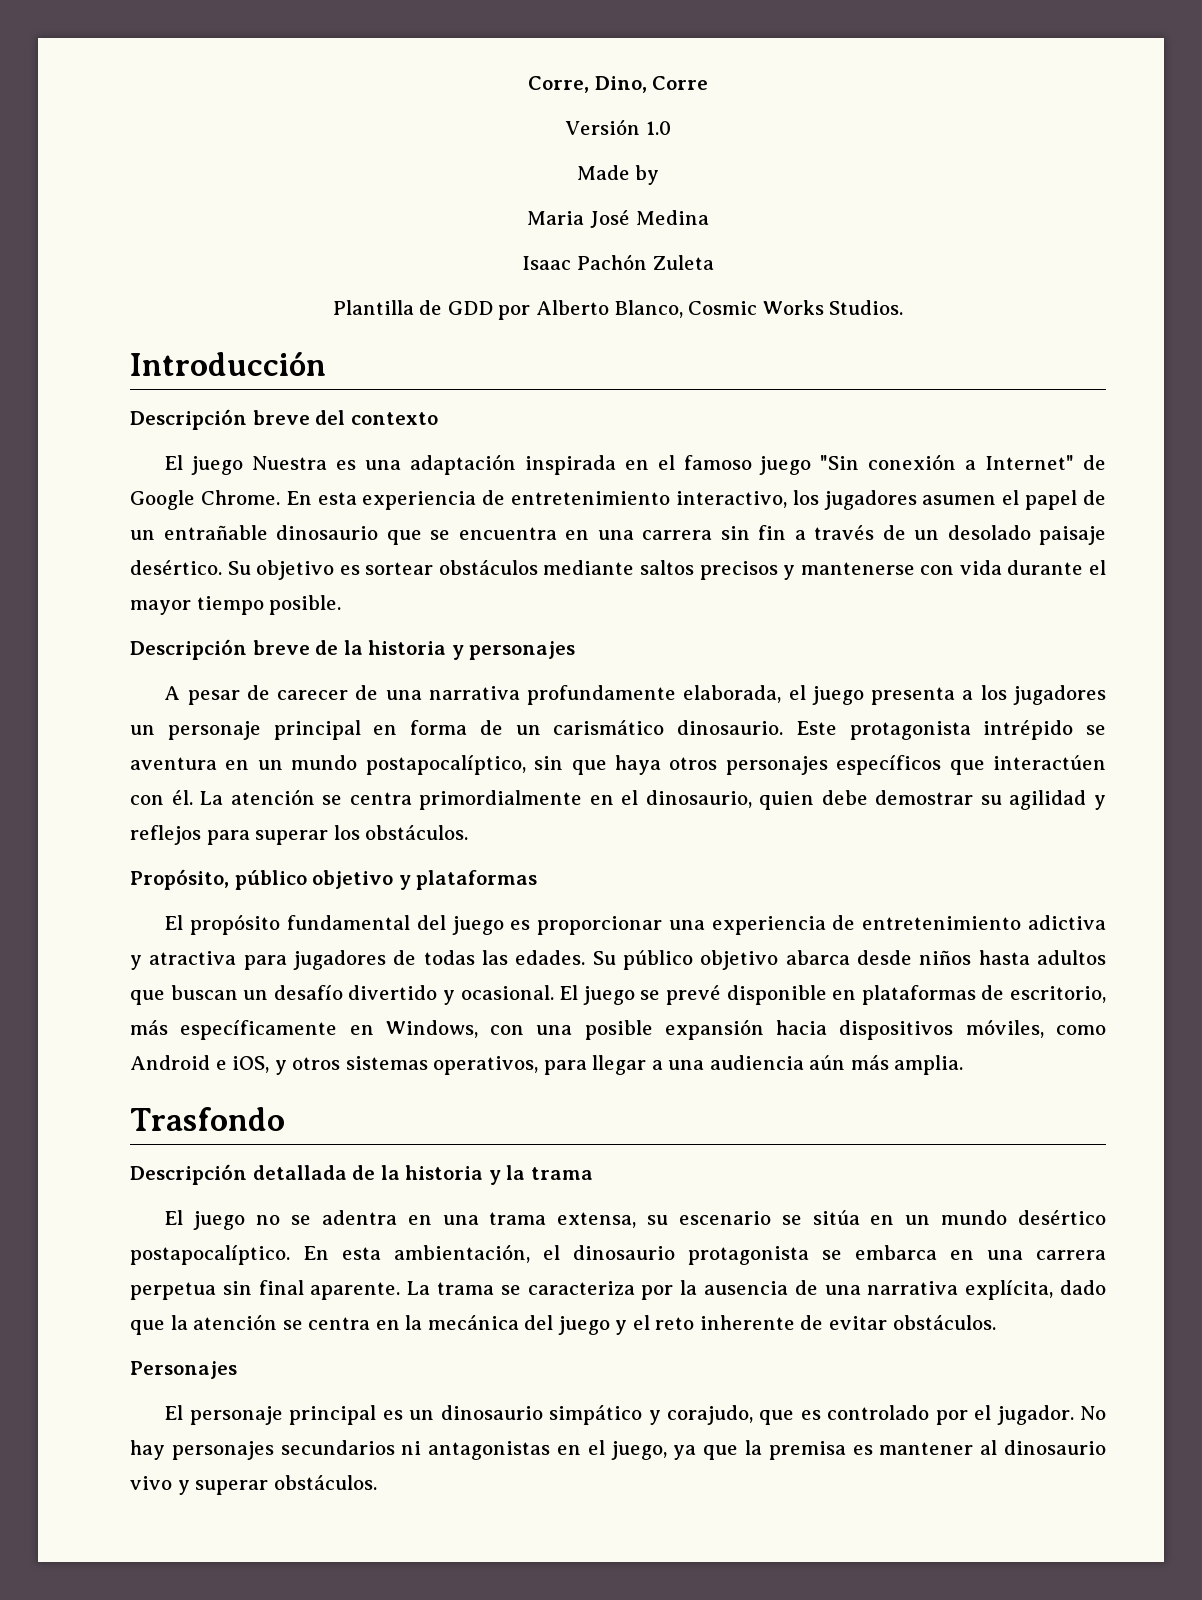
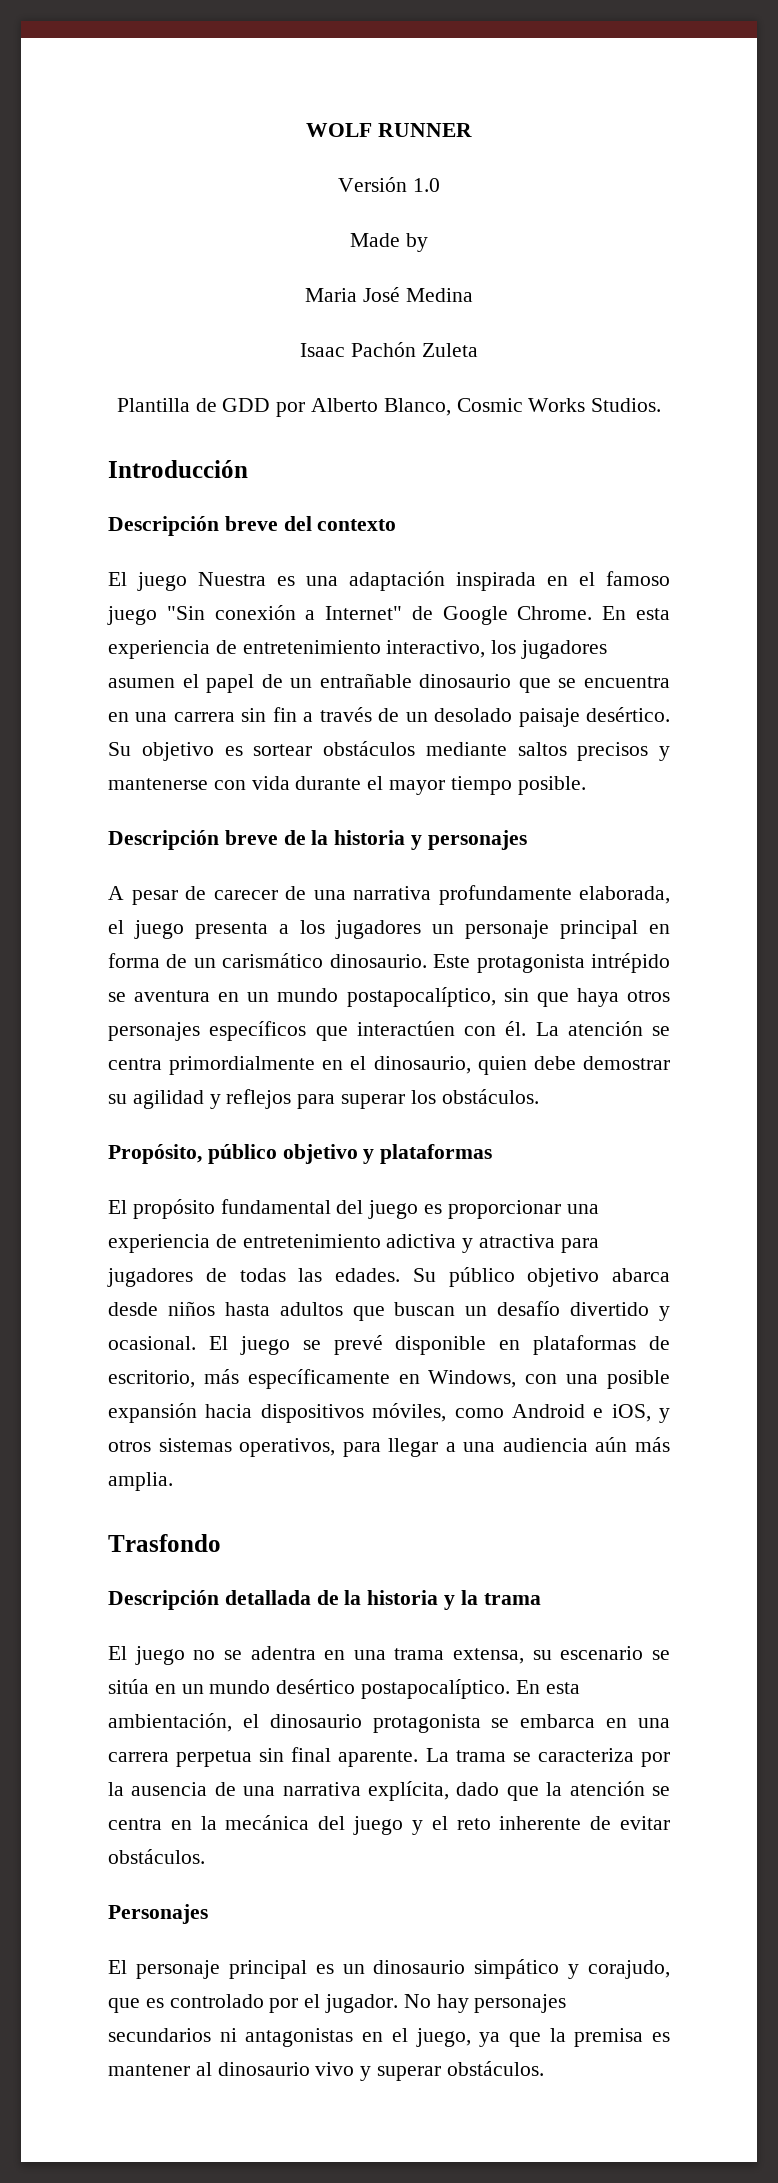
[527,76,709,93] Corre, Dino, Corre -> [306,123,472,137] WOLF RUNNER

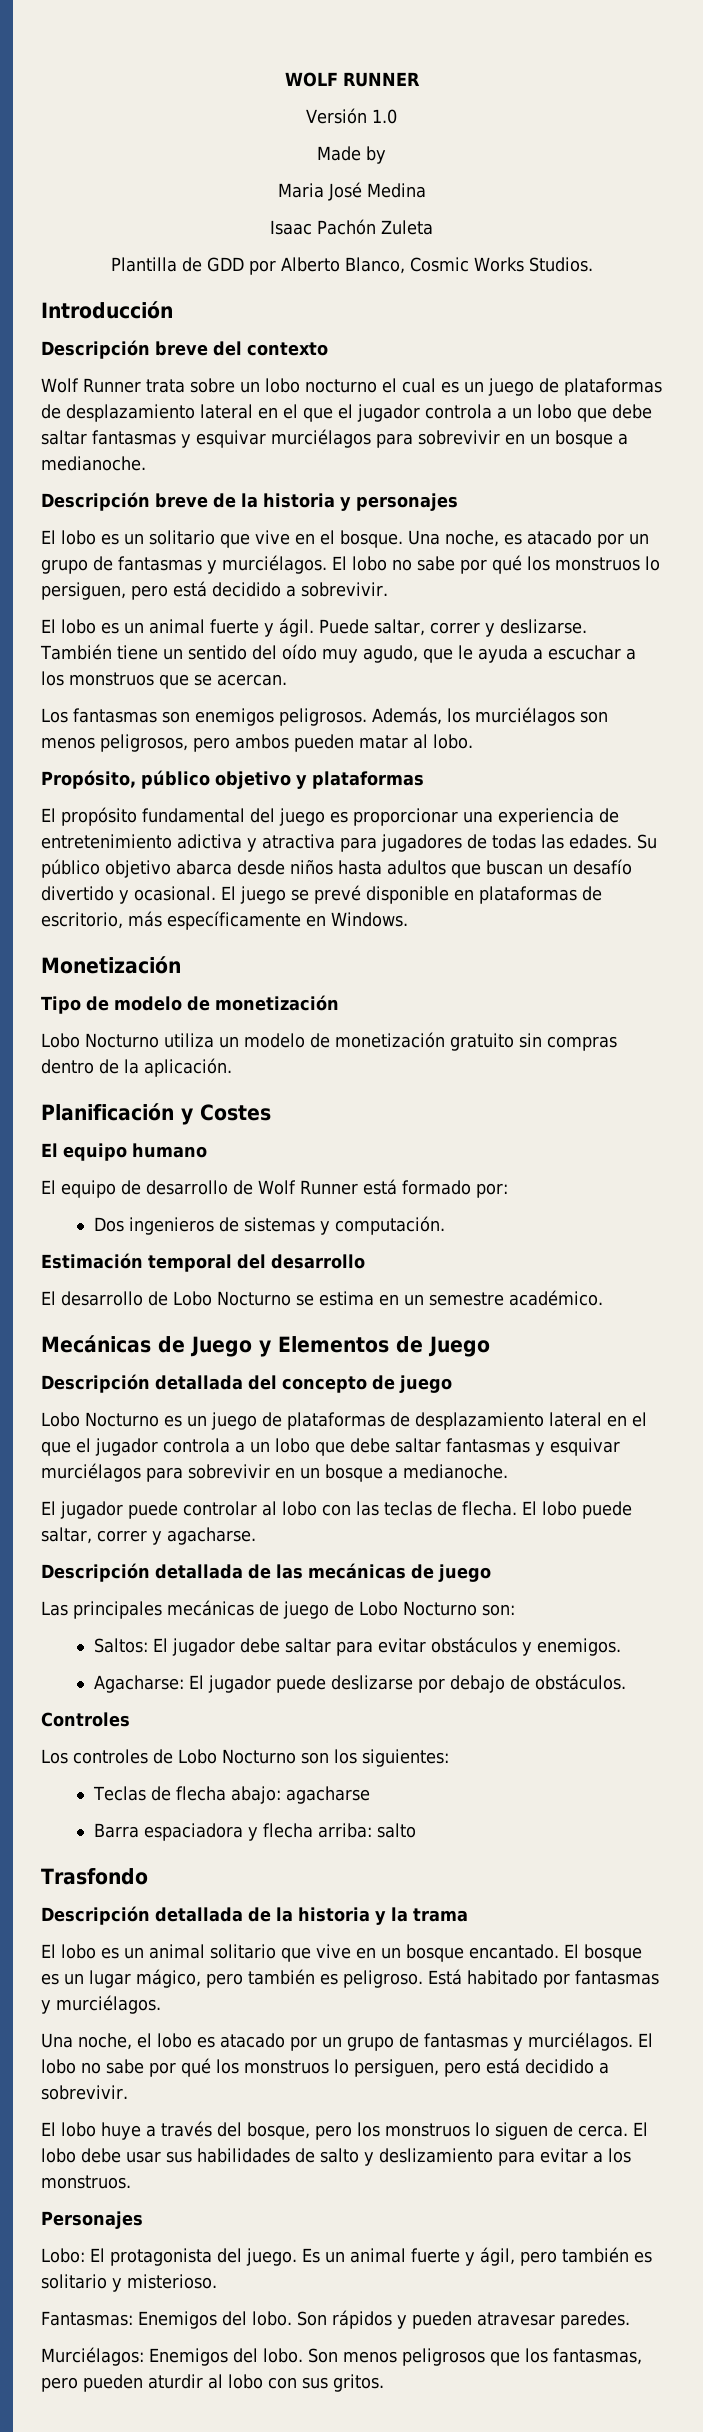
[108,571,670,591] [107,605,670,625] [108,640,608,659] [108,673,670,693] [108,707,670,727] [108,741,670,761] [108,776,586,795] El juego Nuestra es una adaptación inspirada en el famoso juego "Sin conexión a Internet" de Google Chrome. En esta experiencia de entretenimiento interactivo, los jugadores asumen el papel de un entrañable dinosaurio que se encuentra en una carrera sin fin a través de un desolado paisaje desértico. Su objetivo es sortear obstáculos mediante saltos precisos y mantenerse con vida durante el mayor tiempo posible. -> [41,378,662,396] [41,404,652,422] [41,429,628,448] [41,456,146,471] Wolf Runner trata sobre un lobo nocturno el cual es un juego de plataformas de desplazamiento lateral en el que el jugador controla a un lobo que debe saltar fantasmas y esquivar murciélagos para sobrevivir en un bosque a medianoche.
[108,885,670,905] [108,920,670,939] [108,953,670,973] [108,987,670,1007] [108,1021,670,1041] [108,1056,671,1075] [108,1089,539,1109] A pesar de carecer de una narrativa profundamente elaborada, el juego presenta a los jugadores un personaje principal en forma de un carismático dinosaurio. Este protagonista intrépido se aventura en un mundo postapocalíptico, sin que haya otros personajes específicos que interactúen con él. La atención se centra primordialmente en el dinosaurio, quien debe demostrar su agilidad y reflejos para superar los obstáculos. -> [41,530,649,548] [41,555,660,574] [41,581,388,600] [41,618,587,637] [40,644,636,663] [41,671,287,689] [41,707,608,726] [41,734,473,752] El lobo es un solitario que vive en el bosque. Una noche, es atacado por un grupo de fantasmas y murciélagos. El lobo no sabe por qué los monstruos lo persiguen, pero está decidido a sobrevivir. // El lobo es un animal fuerte y ágil. Puede saltar, correr y deslizarse. También tiene un sentido del oído muy agudo, que le ayuda a escuchar a los monstruos que se acercan. // Los fantasmas son enemigos peligrosos. Además, los murciélagos son menos peligrosos, pero ambos pueden matar al lobo.
[428,1370,670,1389] [108,1403,670,1423] [108,1437,670,1457] [108,1472,173,1491] Windows, con una posible expansión hacia dispositivos móviles, como Android e iOS, y otros sistemas operativos, para llegar a una audiencia aún más amplia. -> [331,912,408,927] [41,956,181,974] [41,995,339,1014] [41,1032,617,1051] [41,1058,232,1077] [41,1103,271,1125] [41,1143,207,1161] [41,1179,508,1198] [93,1216,445,1235] [41,1253,365,1272] [41,1290,603,1306] [41,1335,490,1357] [41,1374,452,1393] [41,1412,647,1430] [41,1438,620,1456] [41,1463,508,1482] [41,1501,632,1519] [41,1527,256,1545] [41,1563,491,1582] [41,1600,515,1619] [93,1637,621,1656] [93,1674,626,1693] [41,1712,130,1727] [41,1749,449,1767] [92,1786,370,1804] [93,1823,416,1841] Windows. // Monetización // Tipo de modelo de monetización // Lobo Nocturno utiliza un modelo de monetización gratuito sin compras dentro de la aplicación. // Planificación y Costes // El equipo humano // El equipo de desarrollo de Wolf Runner está formado por: // Dos ingenieros de sistemas y computación. // Estimación temporal del desarrollo // El desarrollo de Lobo Nocturno se estima en un semestre académico. // Mecánicas de Juego y Elementos de Juego // Descripción detallada del concepto de juego // Lobo Nocturno es un juego de plataformas de desplazamiento lateral en el que el jugador controla a un lobo que debe saltar fantasmas y esquivar murciélagos para sobrevivir en un bosque a medianoche. // El jugador puede controlar al lobo con las teclas de flecha. El lobo puede saltar, correr y agacharse. // Descripción detallada de las mecánicas de juego // Las principales mecánicas de juego de Lobo Nocturno son: // Saltos: El jugador debe saltar para evitar obstáculos y enemigos. // Agacharse: El jugador puede deslizarse por debajo de obstáculos. // Controles // Los controles de Lobo Nocturno son los siguientes: // Teclas de flecha abajo: agacharse // Barra espaciadora y flecha arriba: salto
[134,1646,670,1665] [108,1679,580,1699] [108,1713,670,1733] [108,1747,670,1767] [108,1781,670,1801] [108,1815,670,1835] [108,1849,205,1864] [108,1904,208,1924] [108,1959,670,1979] [108,1994,567,2013] [108,2028,670,2047] [108,2061,544,2081] juego no se adentra en una trama extensa, su escenario se sitúa en un mundo desértico postapocalíptico. En esta ambientación, el dinosaurio protagonista se embarca en una carrera perpetua sin final aparente. La trama se caracteriza por la ausencia de una narrativa explícita, dado que la atención se centra en la mecánica del juego y el reto inherente de evitar obstáculos. // Personajes // El personaje principal es un dinosaurio simpático y corajudo, que es controlado por el jugador. No hay personajes secundarios ni antagonistas en el juego, ya que la premisa es mantener al dinosaurio vivo y superar obstáculos. -> [61,1944,642,1962] [41,1969,659,1988] [41,1995,161,2014] [41,2032,653,2051] [41,2058,609,2077] [41,2085,128,2100] [41,2121,648,2140] [41,2148,631,2166] [41,2175,131,2189] [41,2211,143,2229] [41,2247,652,2266] [41,2274,217,2292] [41,2310,630,2329] [41,2347,642,2366] [41,2374,384,2392] lobo es un animal solitario que vive en un bosque encantado. El bosque es un lugar mágico, pero también es peligroso. Está habitado por fantasmas y murciélagos. // Una noche, el lobo es atacado por un grupo de fantasmas y murciélagos. El lobo no sabe por qué los monstruos lo persiguen, pero está decidido a sobrevivir. // El lobo huye a través del bosque, pero los monstruos lo siguen de cerca. El lobo debe usar sus habilidades de salto y deslizamiento para evitar a los monstruos. // Personajes // Lobo: El protagonista del juego. Es un animal fuerte y ágil, pero también es solitario y misterioso. // Fantasmas: Enemigos del lobo. Son rápidos y pueden atravesar paredes. // Murciélagos: Enemigos del lobo. Son menos peligrosos que los fantasmas, pero pueden aturdir al lobo con sus gritos.

